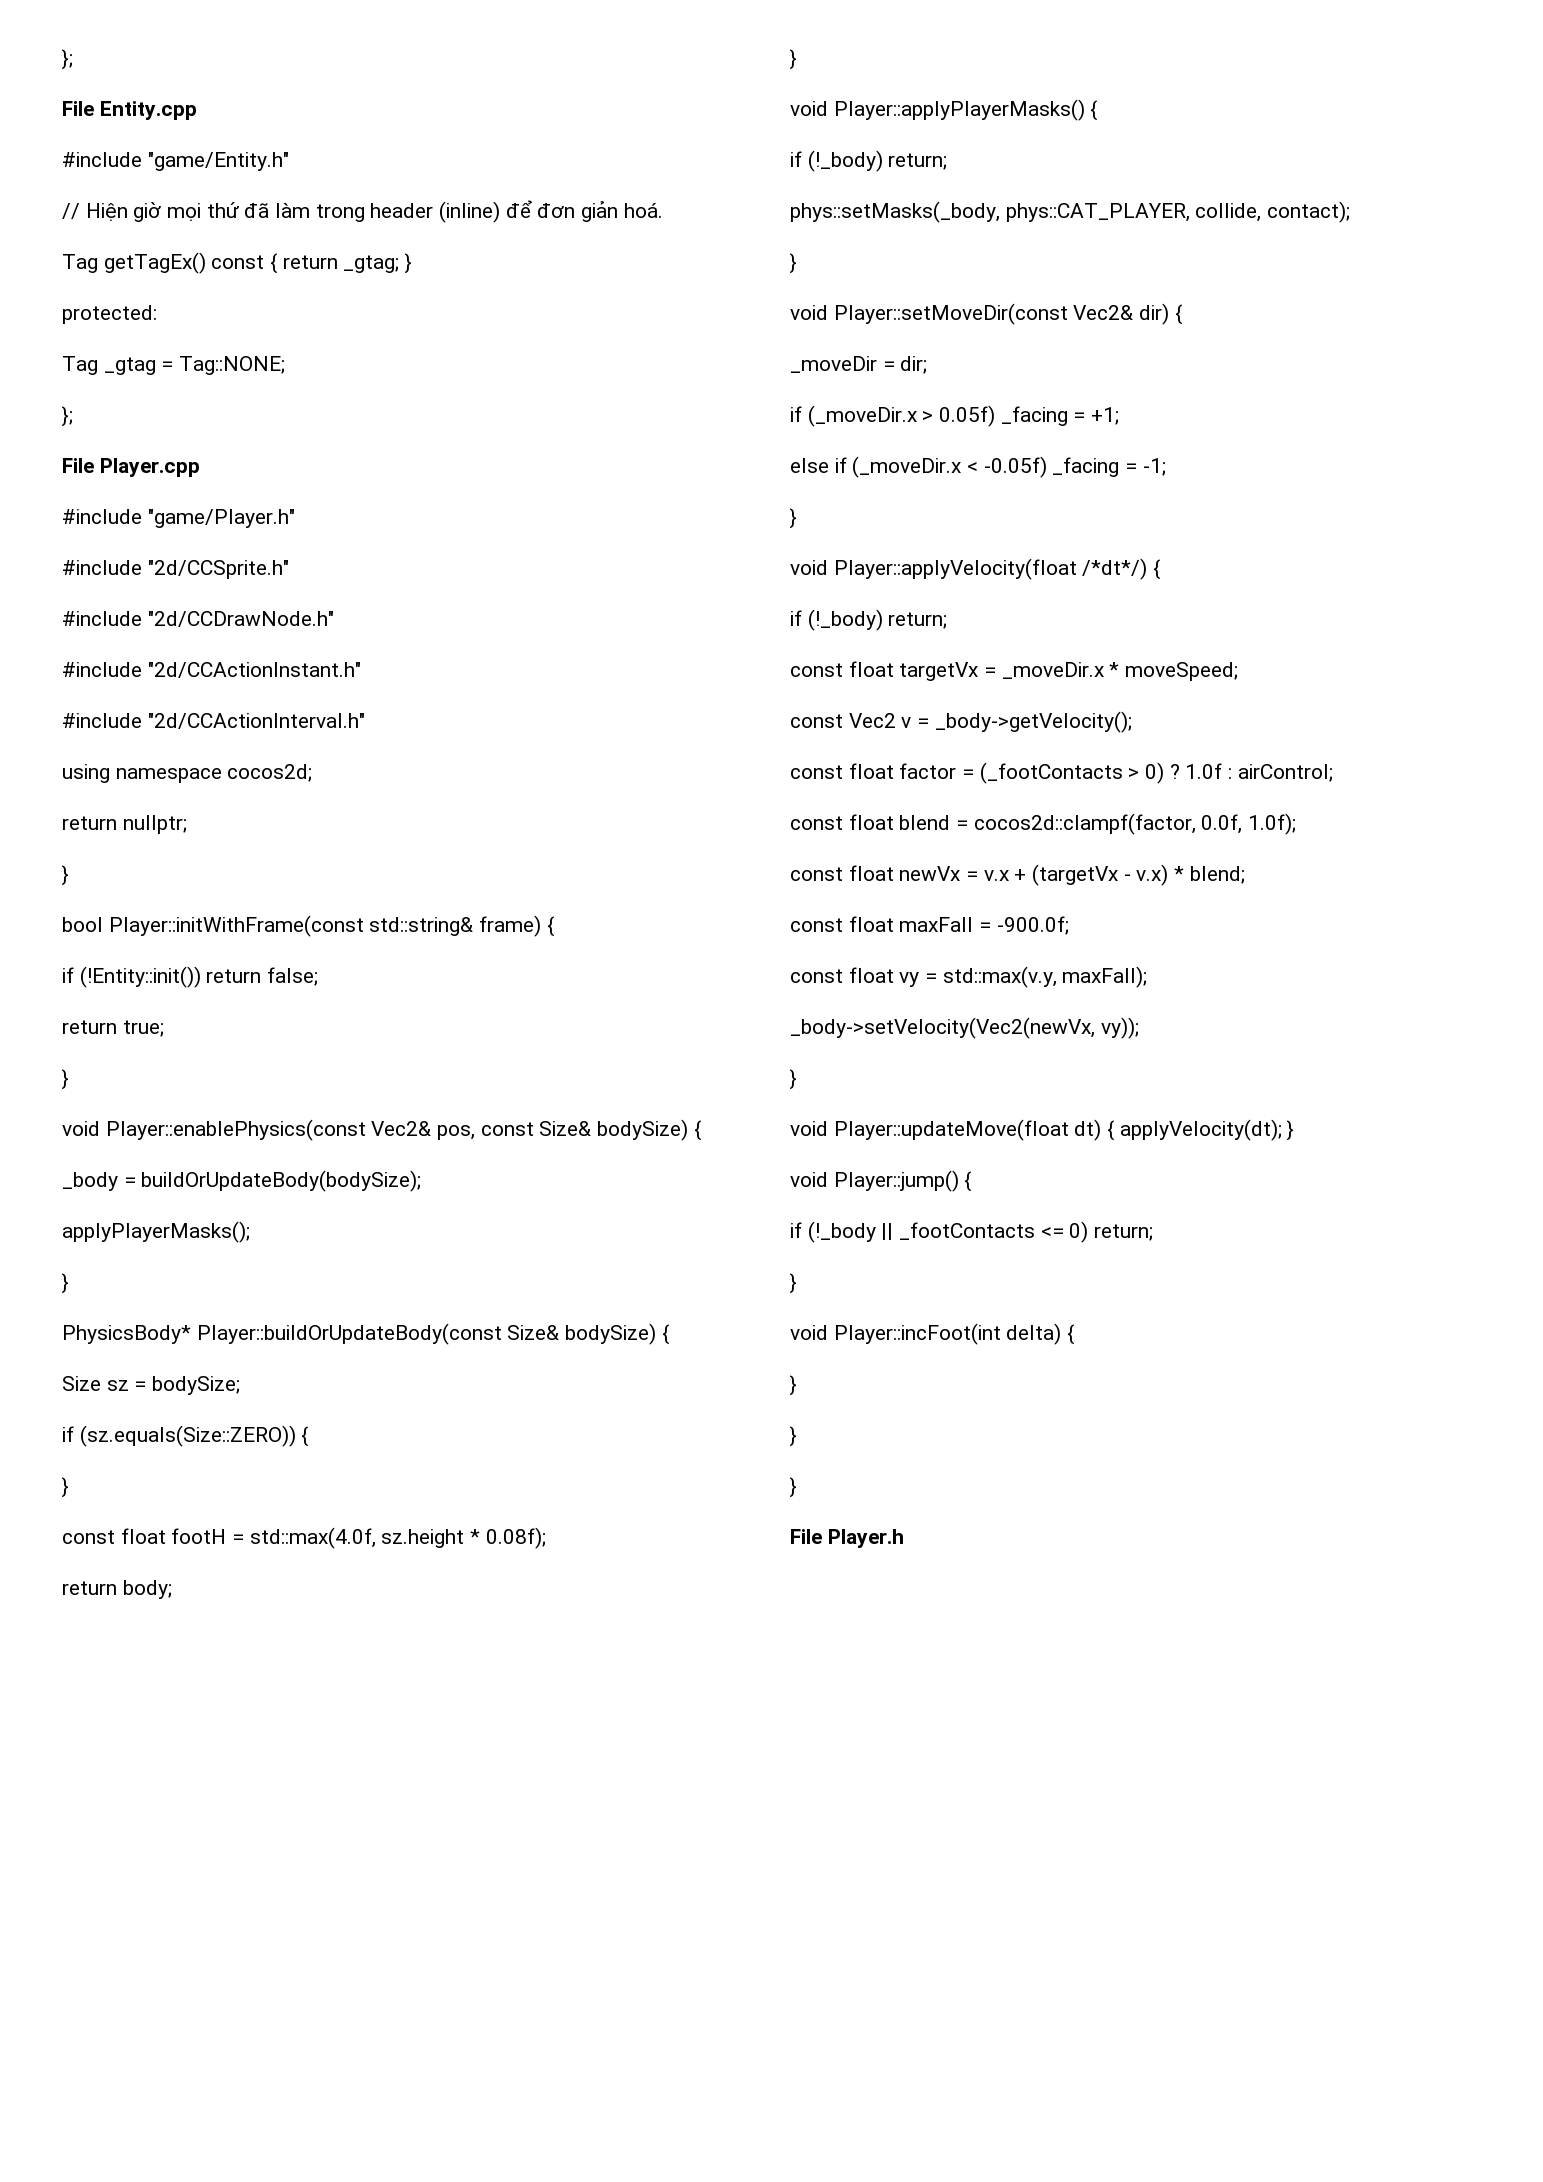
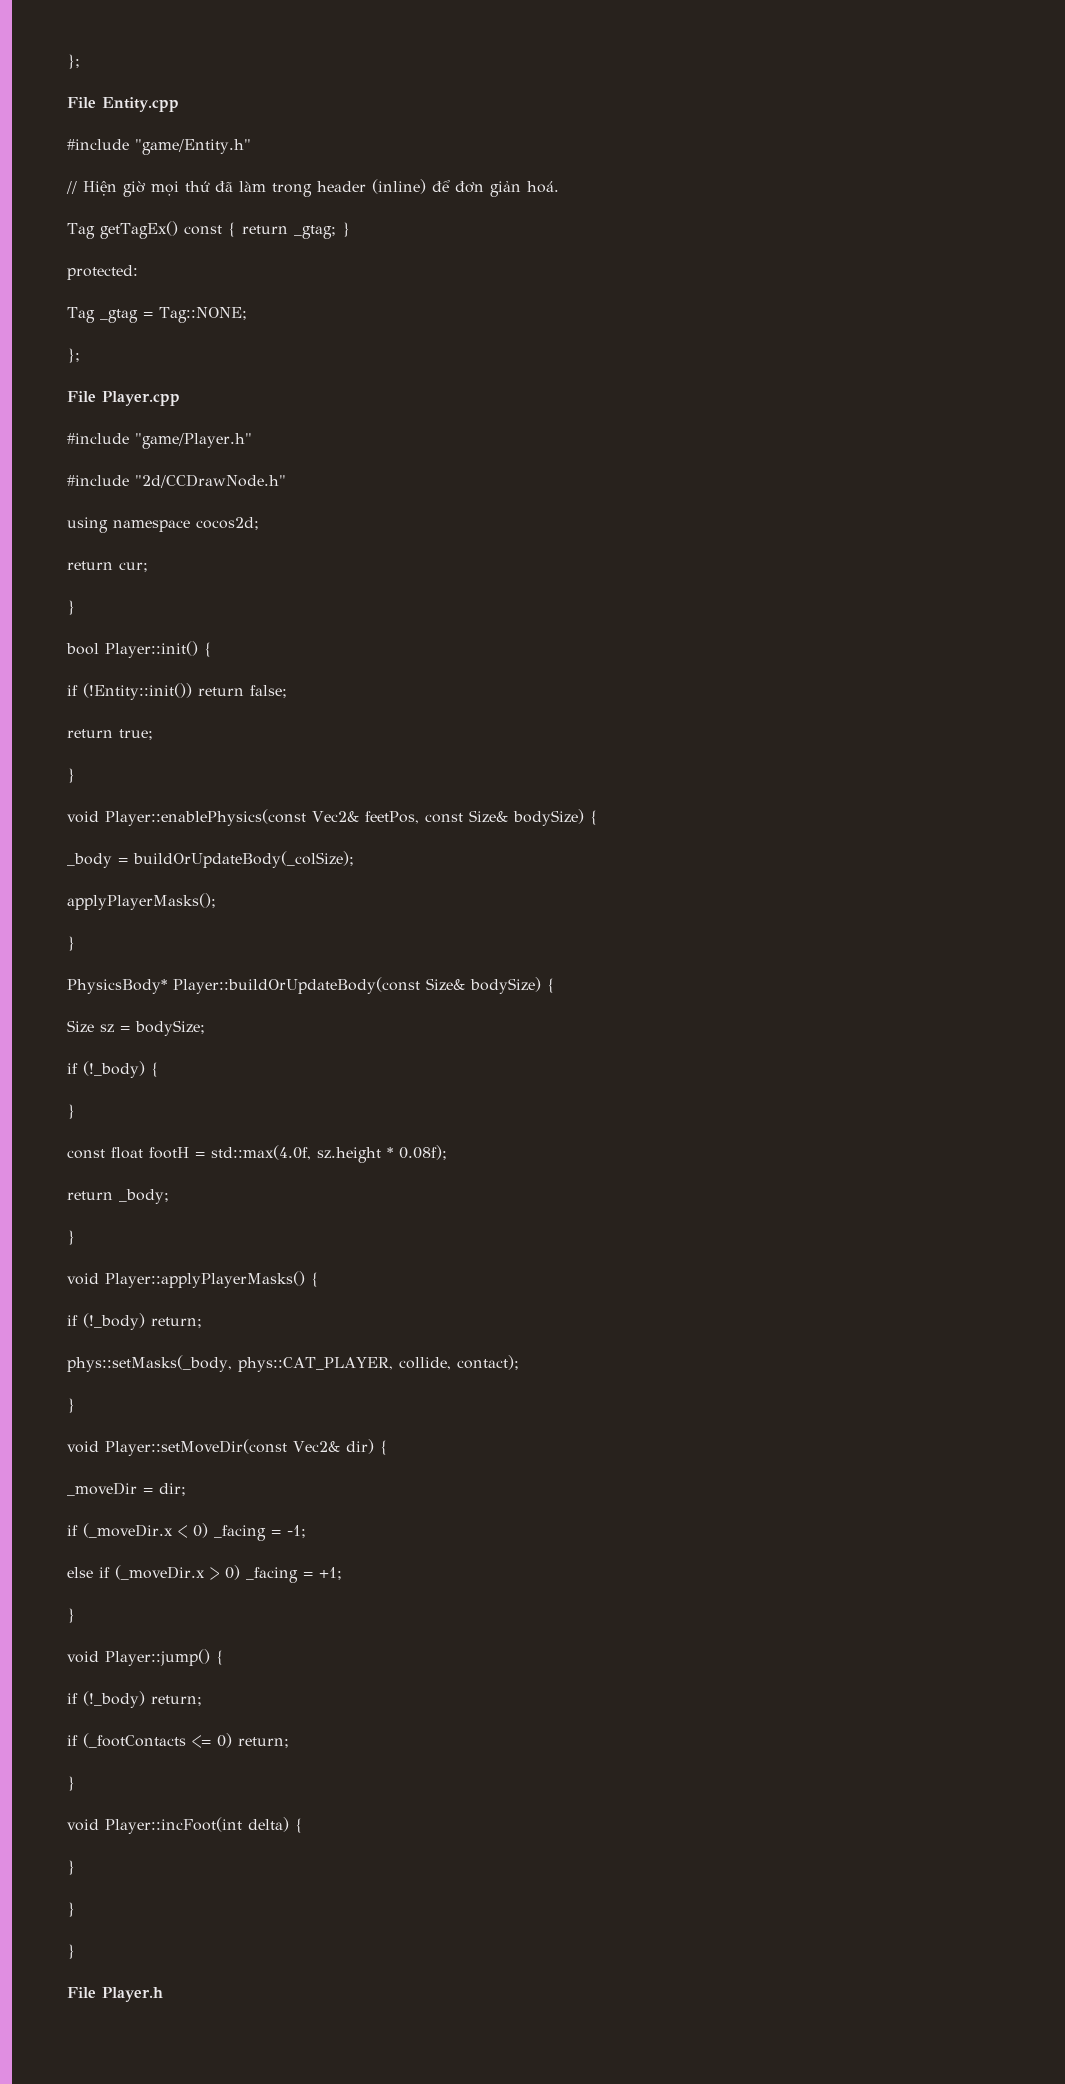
[62,560,289,579] // #include "2d/CCSprite.h" -> (252, 441) none
[62,662,361,678] [62,713,365,729] // #include "2d/CCActionInstant.h" // #include "2d/CCActionInterval.h" -> (286, 481) none
[122,815,187,834] nullptr; -> [119,562,148,572] cur;
[108,915,542,937] Player::initWithFrame(const std::string& frame) -> [105,641,198,658] Player::init()
[437,1125,476,1140] pos, -> [364,811,419,824] feetPos,
[141,1170,422,1192] buildOrUpdateBody(bodySize); -> [133,851,354,868] buildOrUpdateBody(_colSize);
[79,1425,296,1447] (sz.equals(Size::ZERO)) -> [83,1061,145,1078] (!_body)
[122,1580,172,1599] body; -> [119,1189,169,1204] _body;
[922,405,1120,427] [790,456,1166,478] [789,508,797,529] [790,558,1162,580] [790,609,948,631] [790,661,1239,681] [790,711,1132,733] [790,762,1333,784] [790,813,1297,835] [790,864,1245,886] [790,916,1069,935] [790,966,1148,988] [790,1017,1139,1039] [789,1069,797,1090] [790,1119,1282,1141] > 0.05f) _facing = +1; // else if (_moveDir.x < -0.05f) _facing = -1; // } // void Player::applyVelocity(float /*dt*/) { // if (!_body) return; // const float targetVx = _moveDir.x * moveSpeed; // const Vec2 v = _body->getVelocity(); // const float factor = (_footContacts > 0) ? 1.0f : airControl; // const float blend = cocos2d::clampf(factor, 0.0f, 1.0f); // const float newVx = v.x + (targetVx - v.x) * blend; // const float maxFall = -900.0f; // const float vy = std::max(v.y, maxFall); // _body->setVelocity(Vec2(newVx, vy)); // } // void Player::updateMove(float dt) { applyVelocity(dt); -> [177,1523,306,1541] [67,1565,342,1583] < 0) _facing = -1; // else if (_moveDir.x > 0) _facing = +1; //
[807,1221,1036,1243] (!_body || _footContacts -> [83,1691,202,1708] [67,1733,186,1748] (!_body) return; // if (_footContacts

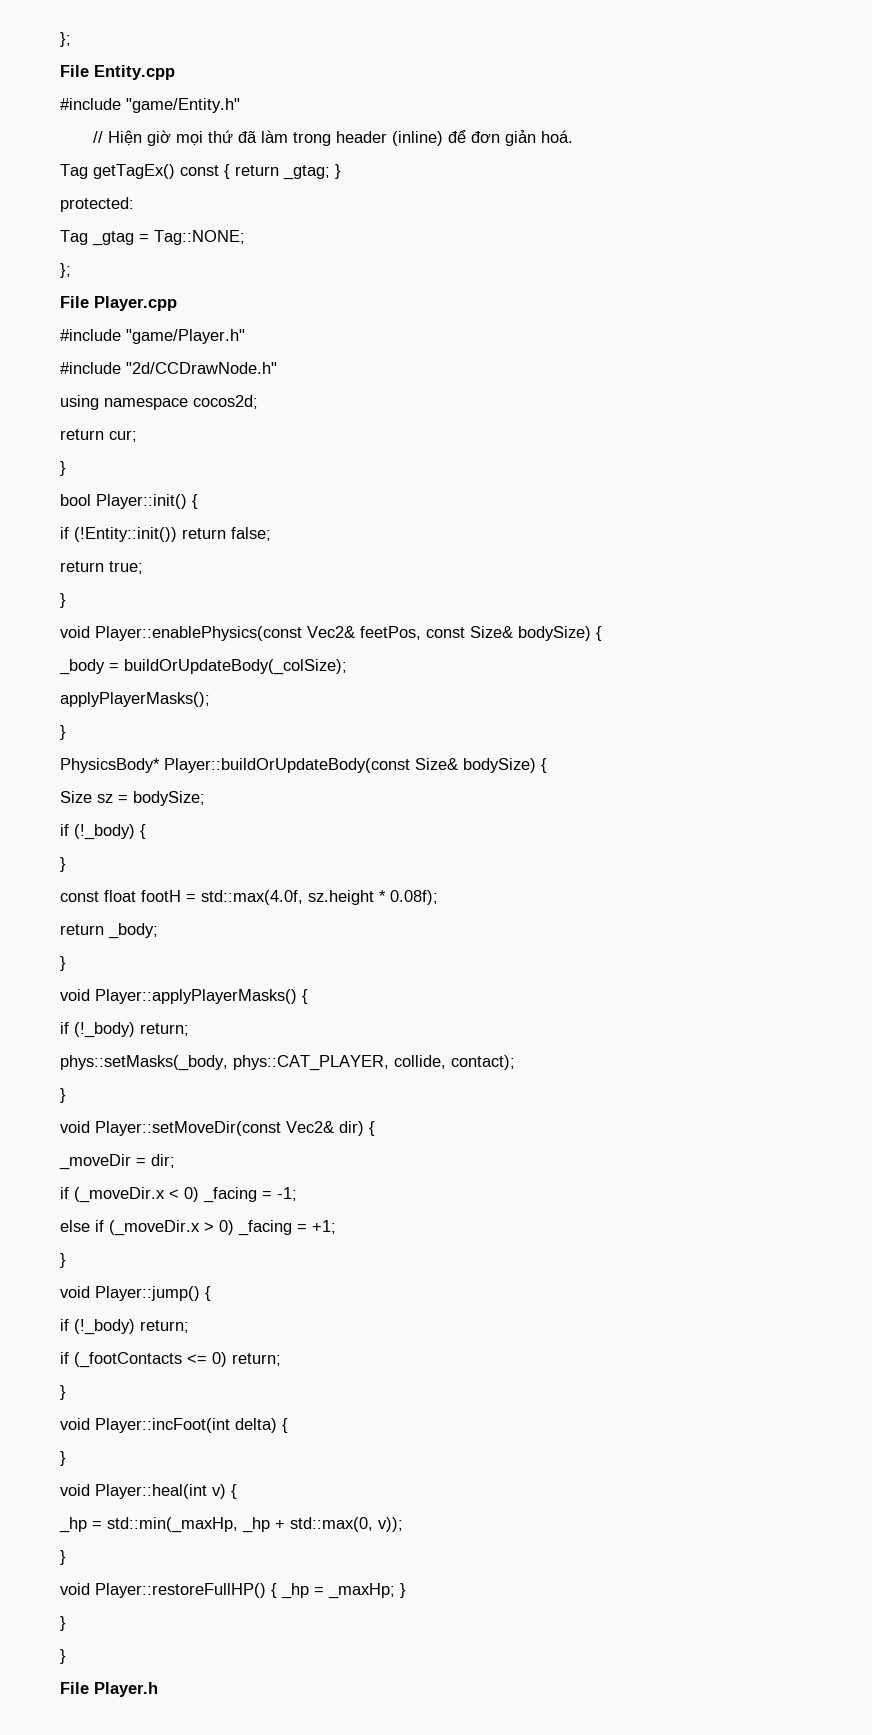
(75, 1867) none -> [60,1484,237,1499] [59,1517,403,1533] [60,1550,66,1565] [60,1583,406,1599] // void Player::heal(int v) { // _hp = std::min(_maxHp, _hp + std::max(0, v)); // } // void Player::restoreFullHP() { _hp = _maxHp; }

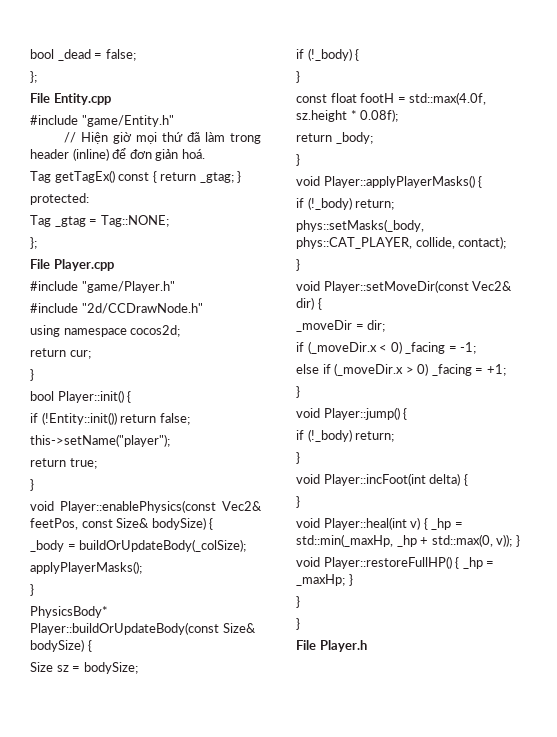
(60, 39) none -> [30,49,136,61] bool _dead = false; //
(271, 534) none -> [30,434,170,447] // this->setName("player");
[60,1352,281,1368] // if (_footContacts <= 0) return; -> (395, 436) none
(237, 1491) // -> (428, 524) none
(403, 1524) // -> (513, 540) none

